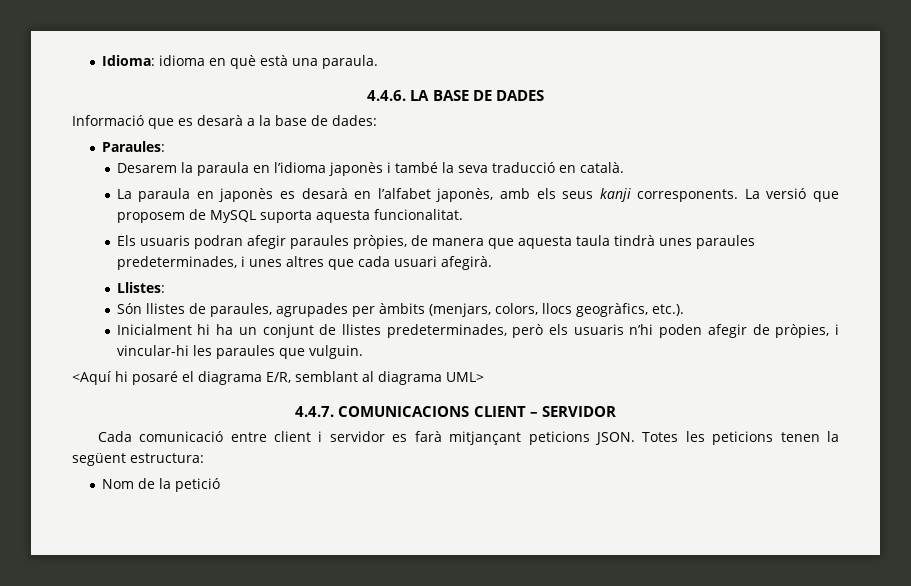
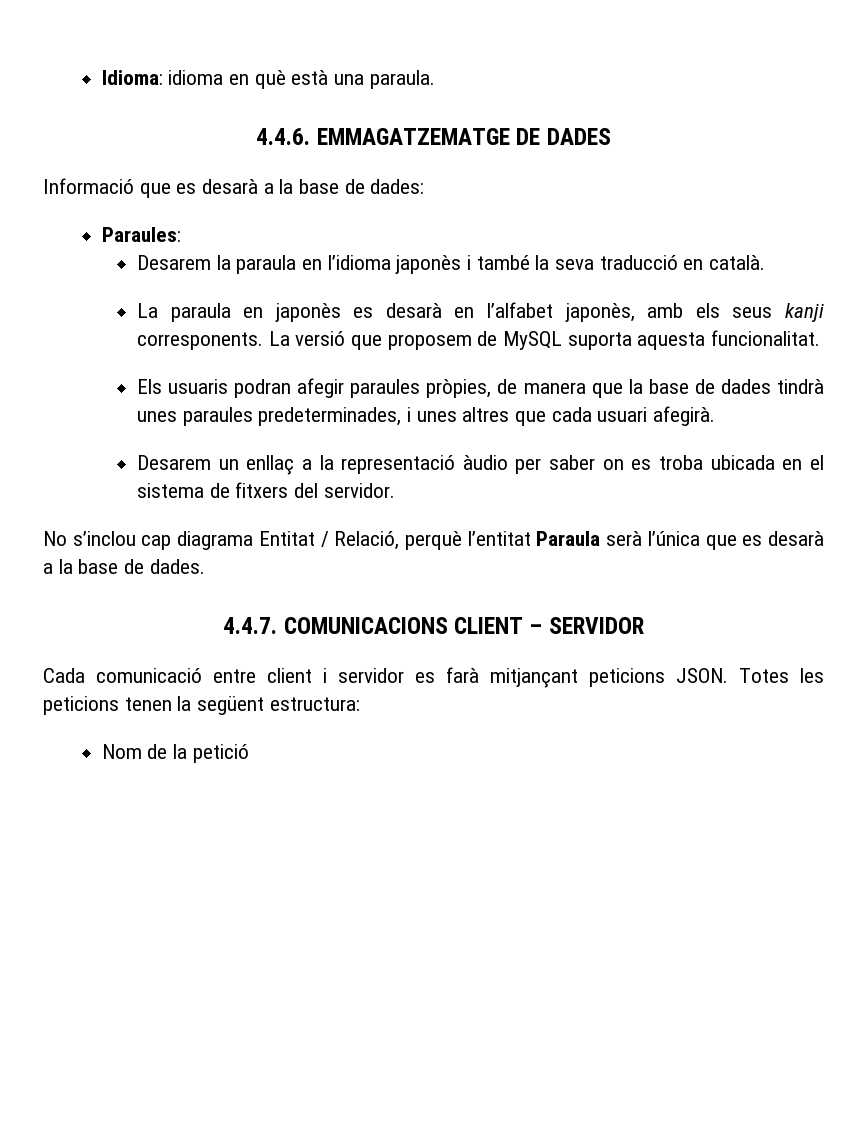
[410,90,469,101] LA BASE -> [316,128,510,145] EMMAGATZEMATGE
[517,235,610,249] aquesta taula -> [628,379,771,394] la base de dades
[116,282,165,293] [116,303,684,317] [116,324,840,338] [116,345,363,359] [72,371,484,385] Llistes: // Són llistes de paraules, agrupades per àmbits (menjars, colors, llocs geogràfics, etc.). // Inicialment hi ha un conjunt de llistes predeterminades, però els usuaris n’hi poden afegir de pròpies, i vincular-hi les paraules que vulguin. // <Aquí hi posaré el diagrama E/R, semblant al diagrama UML> -> [136,455,825,475] [136,482,395,498] [43,531,824,550] [43,559,205,574] Desarem un enllaç a la representació àudio per saber on es troba ubicada en el sistema de fitxers del servidor. // No s’inclou cap diagrama Entitat / Relació, perquè l’entitat Paraula serà l’única que es desarà a la base de dades.

